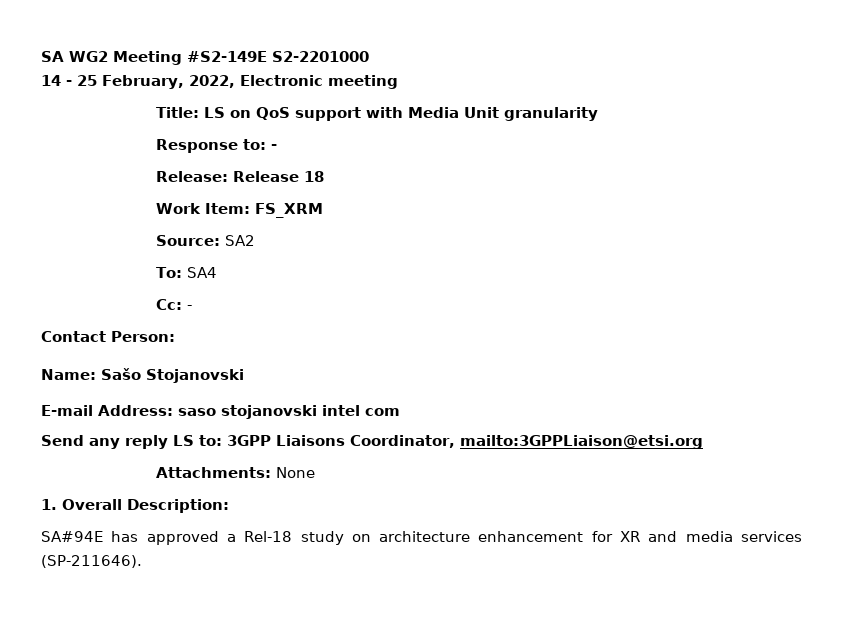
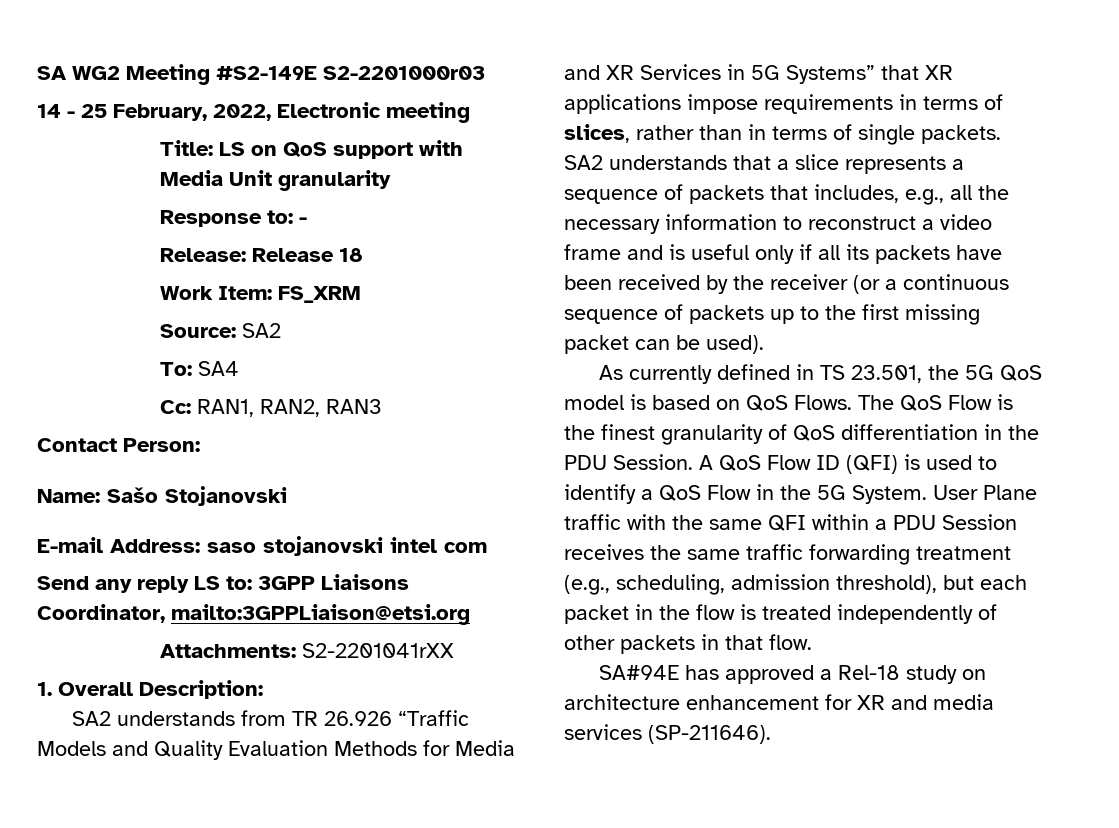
[272,51,369,62] S2-2201000 -> [323,66,485,80] S2-2201000r03
[186,305,192,310] - -> [197,399,383,417] RAN1, RAN2, RAN3
[155,467,315,478] Attachments: None -> [160,643,455,658] Attachments: S2-2201041rXX
(229, 506) none -> [71,710,469,726] [37,740,515,760] [564,64,953,84] [564,94,1003,114] [564,124,1001,145] [564,154,964,174] [564,184,1009,205] [564,214,992,234] [564,244,1002,264] [564,274,1009,294] [564,304,980,325] [564,335,764,354] [598,364,1042,384] [564,394,1013,411] [564,424,1039,445] [564,454,997,474] [564,484,1037,504] [564,514,1017,531] [564,544,1011,565] [564,574,1027,595] [564,604,997,624] [564,634,812,654] // SA2 understands from TR 26.926 “Traffic Models and Quality Evaluation Methods for Media and XR Services in 5G Systems” that XR applications impose requirements in terms of slices, rather than in terms of single packets. SA2 understands that a slice represents a sequence of packets that includes, e.g., all the necessary information to reconstruct a video frame and is useful only if all its packets have been received by the receiver (or a continuous sequence of packets up to the first missing packet can be used). // As currently defined in TS 23.501, the 5G QoS model is based on QoS Flows. The QoS Flow is the finest granularity of QoS differentiation in the PDU Session. A QoS Flow ID (QFI) is used to identify a QoS Flow in the 5G System. User Plane traffic with the same QFI within a PDU Session receives the same traffic forwarding treatment (e.g., scheduling, admission threshold), but each packet in the flow is treated independently of other packets in that flow.

